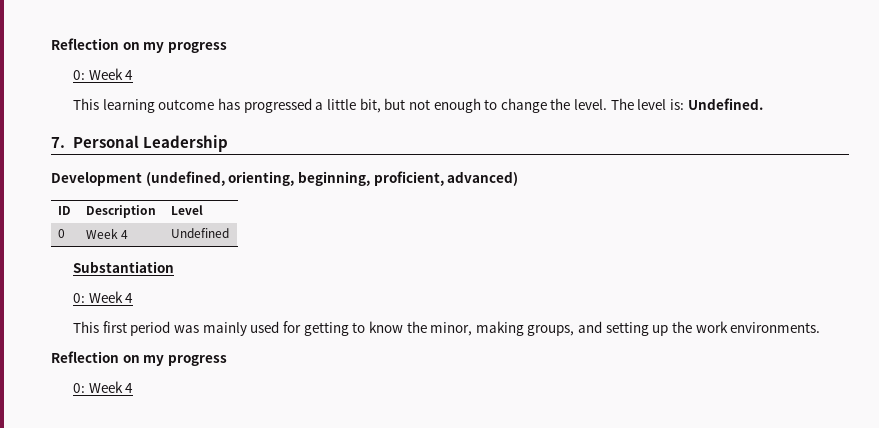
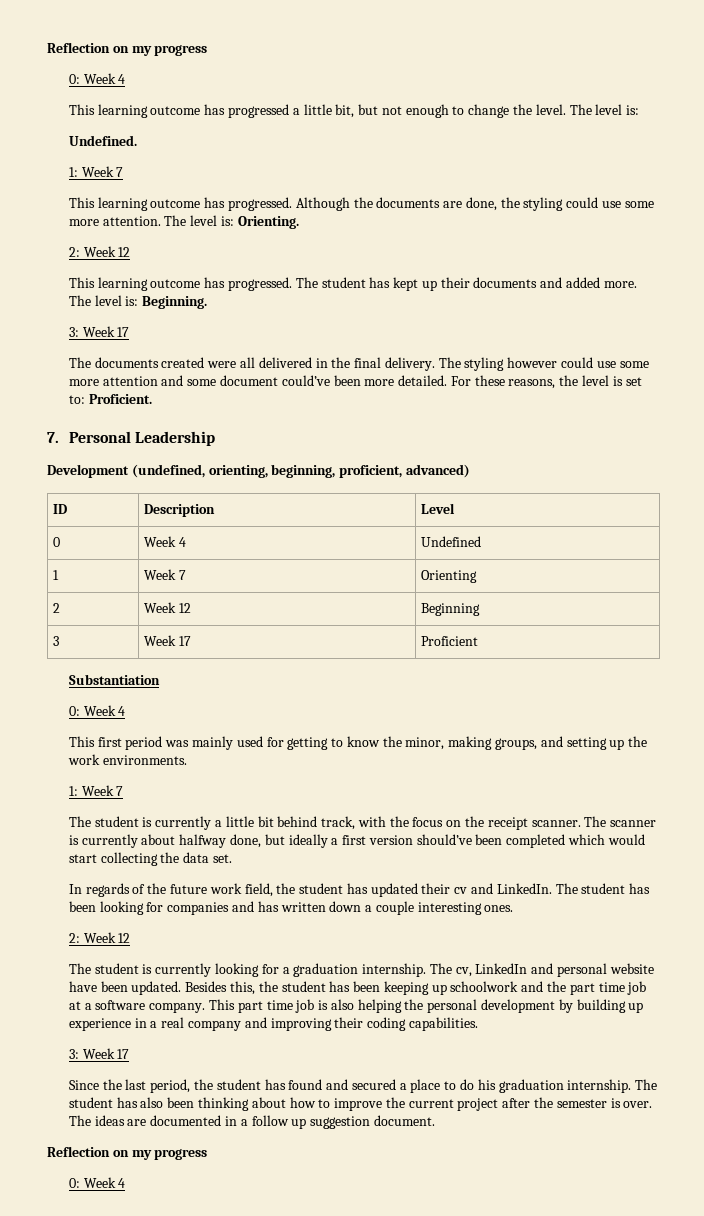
(685, 104) none -> (640, 110) //
(763, 104) none -> [68,166,124,177] [68,197,654,211] [68,215,299,229] [68,246,131,257] [68,277,637,291] [68,295,208,309] [68,326,130,337] [68,357,649,371] [68,375,642,389] [68,394,152,404] // 1: Week 7 // This learning outcome has progressed. Although the documents are done, the styling could use some more attention. The level is: Orienting. // 2: Week 12 // This learning outcome has progressed. The student has kept up their documents and added more. The level is: Beginning. // 3: Week 17 // The documents created were all delivered in the final delivery. The styling however could use some more attention and some document could’ve been more detailed. For these reasons, the level is set to: Proficient.
(230, 233) none -> [53,570,60,580] [144,569,186,580] [421,570,478,583] [53,603,61,613] [144,602,191,613] [421,603,481,616] [53,636,60,646] [144,635,191,646] [421,636,479,646] // 1 | Week 7 | Orienting // 2 | Week 12 | Beginning // 3 | Week 17 | Proficient
(821, 327) none -> [68,785,124,796] [68,816,657,830] [68,834,645,848] [68,852,232,866] [68,883,651,897] [68,901,514,915] [68,932,131,943] [68,963,654,977] [68,981,647,995] [68,999,644,1013] [68,1017,478,1031] [68,1048,130,1059] [68,1079,658,1093] [68,1097,653,1111] [68,1115,435,1129] // 1: Week 7 // The student is currently a little bit behind track, with the focus on the receipt scanner. The scanner is currently about halfway done, but ideally a first version should’ve been completed which would start collecting the data set. // In regards of the future work field, the student has updated their cv and LinkedIn. The student has been looking for companies and has written down a couple interesting ones. // 2: Week 12 // The student is currently looking for a graduation internship. The cv, LinkedIn and personal website have been updated. Besides this, the student has been keeping up schoolwork and the part time job at a software company. This part time job is also helping the personal development by building up experience in a real company and improving their coding capabilities. // 3: Week 17 // Since the last period, the student has found and secured a place to do his graduation internship. The student has also been thinking about how to improve the current project after the semester is over. The ideas are documented in a follow up suggestion document.

